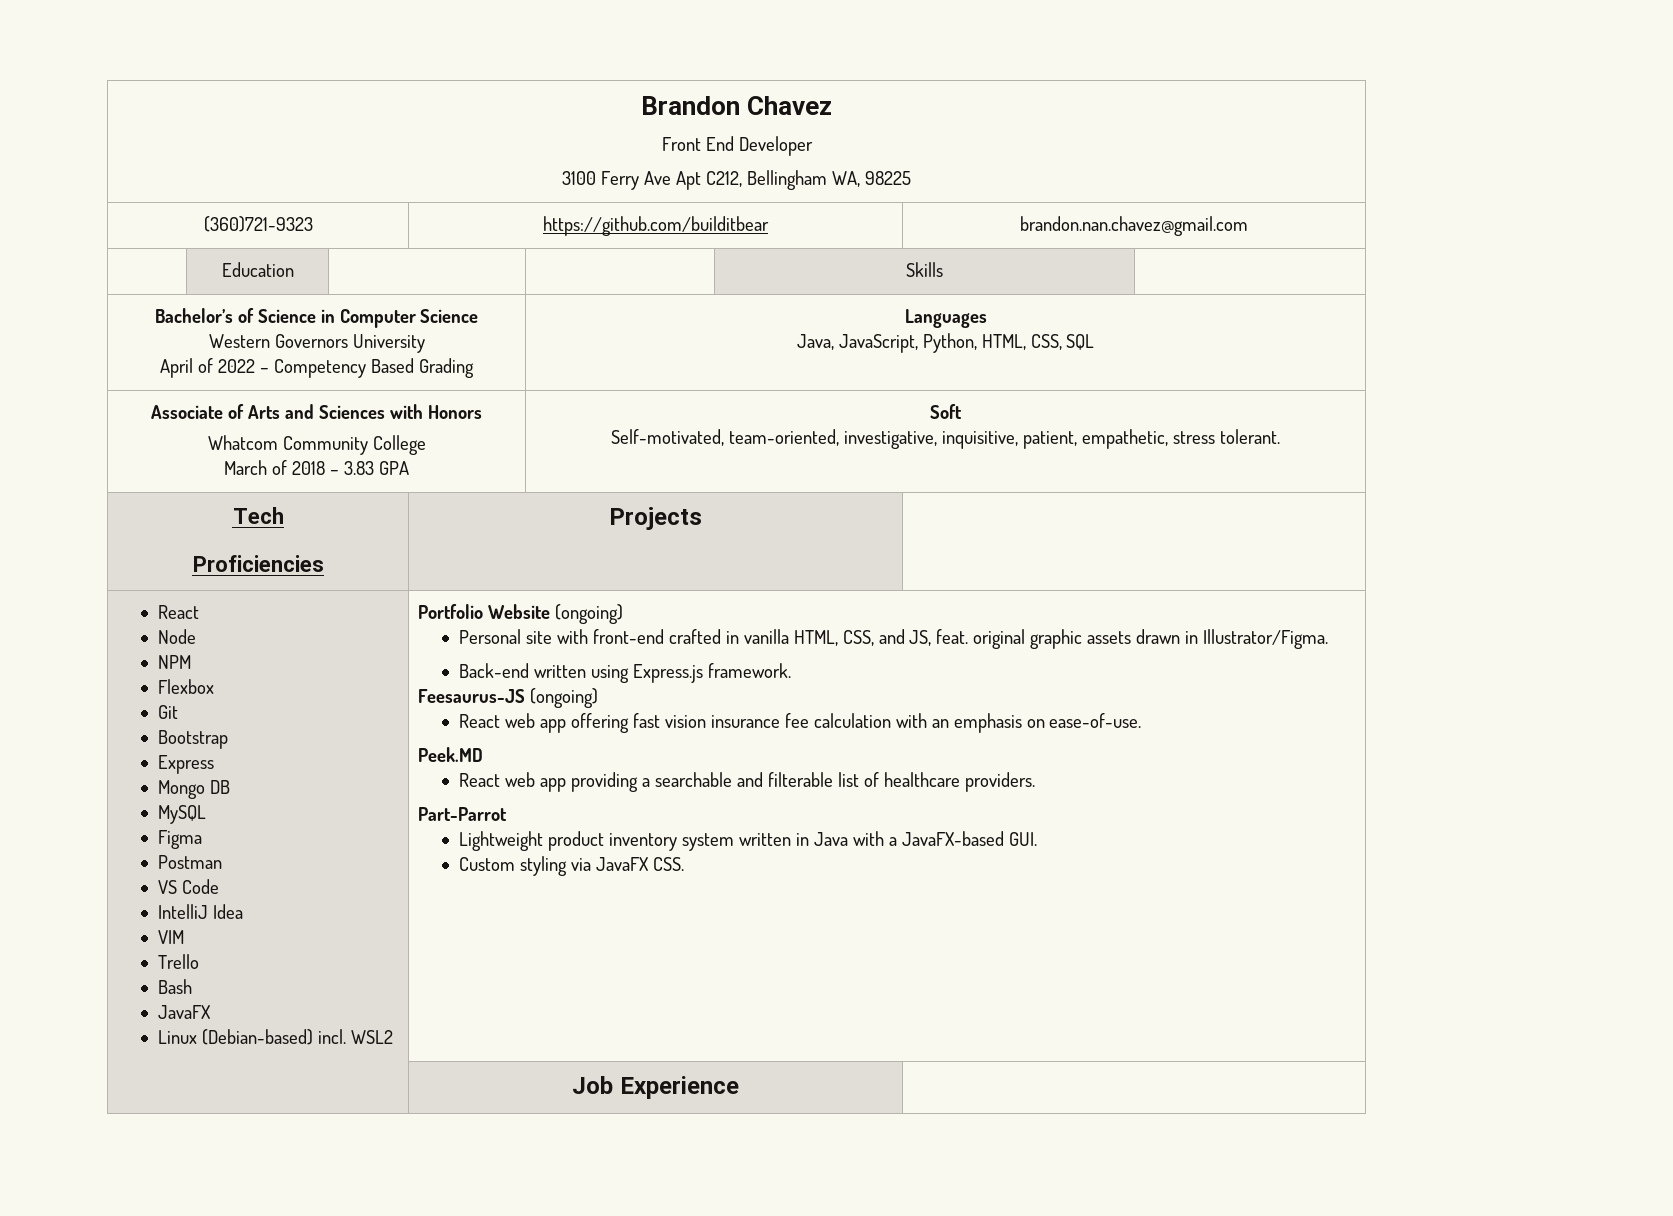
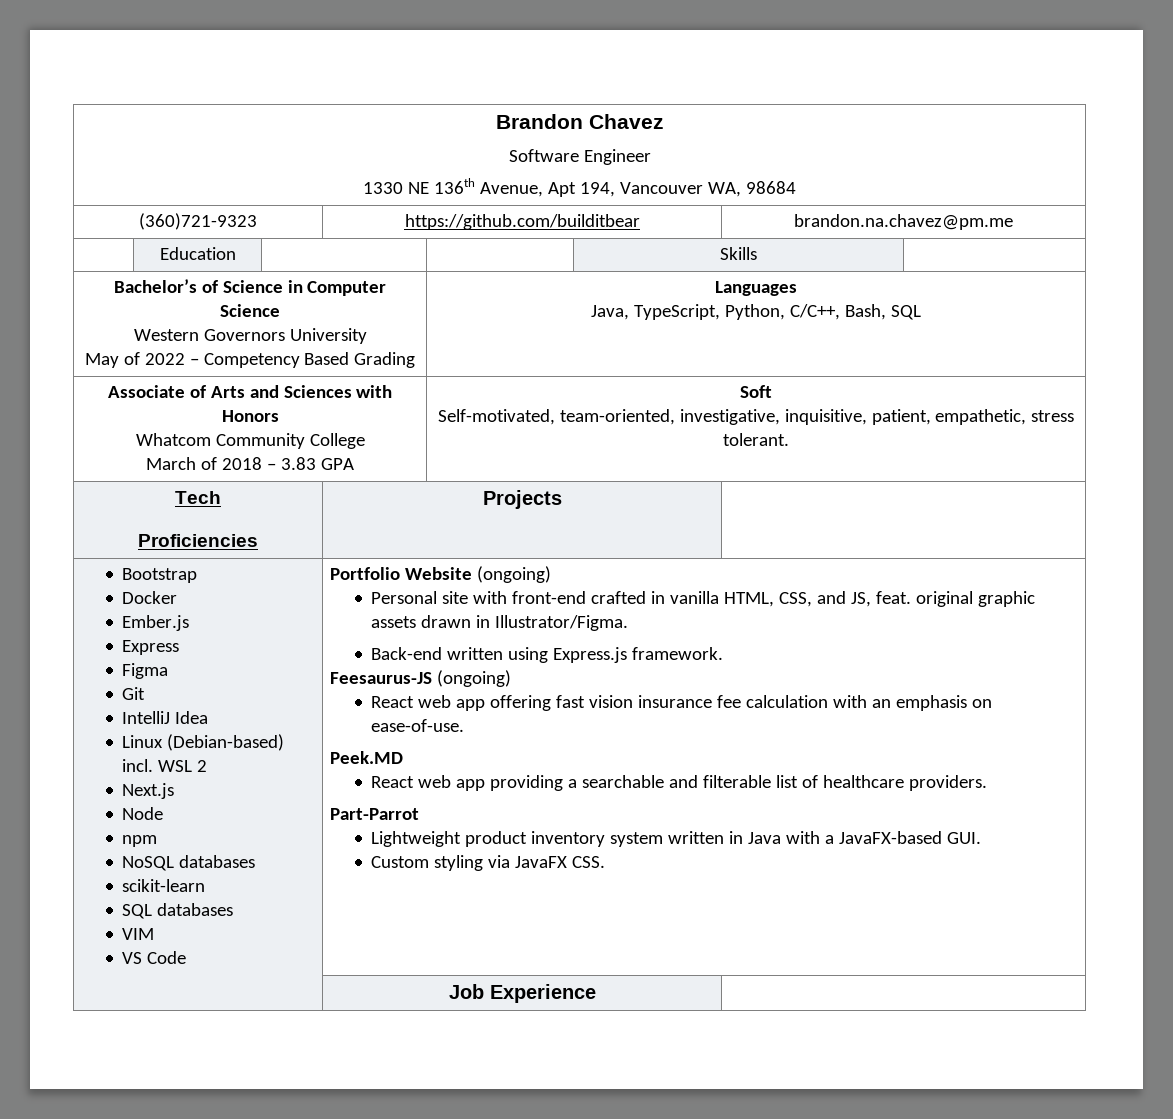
[661,136,813,156] [562,170,911,190] Front End Developer // 3100 Ferry Ave Apt C212, Bellingham WA, 98225 -> [508,149,651,165] [363,178,796,197] Software Engineer // 1330 NE 136th Avenue, Apt 194, Vancouver WA, 98684
[1020,216,1248,236] brandon.nan.chavez@gmail.com -> [794,214,1013,230] brandon.na.chavez@pm.me
[160,358,194,378] April -> [84,353,119,368] May
[838,333,1062,353] JavaScript, Python, HTML, CSS, -> [634,304,886,320] TypeScript, Python, C/C++, Bash,
[157,605,199,619] [157,629,196,644] [157,655,191,669] [157,679,214,694] [157,705,178,719] [157,730,228,749] [157,755,214,774] [157,780,230,799] [157,805,206,824] [157,830,202,849] [157,855,222,869] [157,879,219,894] [157,904,243,919] [157,930,184,944] [157,954,199,969] [157,979,192,994] [157,1005,210,1019] [157,1029,393,1045] React // Node // NPM // Flexbox // Git // Bootstrap // Express // Mongo DB // MySQL // Figma // Postman // VS Code // IntelliJ Idea // VIM // Trello // Bash // JavaFX // Linux (Debian-based) incl. WSL2 -> [122,568,198,583] [122,591,178,604] [122,615,190,631] [122,640,180,655] [122,663,169,679] [122,687,146,700] [122,711,209,724] [122,734,285,751] [122,759,208,772] [122,783,175,799] [122,807,164,820] [122,835,158,847] [122,855,256,871] [122,879,206,892] [122,903,234,919] [122,928,155,940] [122,951,187,964] Bootstrap // Docker // Ember.js // Express // Figma // Git // IntelliJ Idea // Linux (Debian-based) incl. WSL 2 // Next.js // Node // npm // NoSQL databases // scikit-learn // SQL databases // VIM // VS Code

